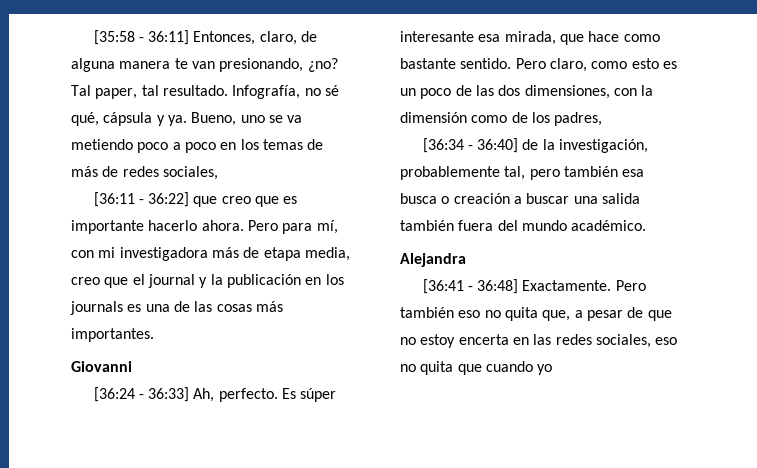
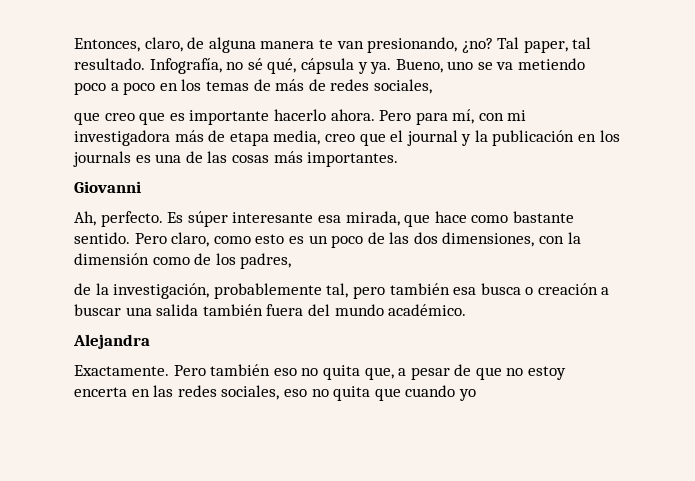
[93,30,190,45] [35:58 - 36:11] -> (74, 45) none
[93,192,190,207] [36:11 - 36:22] -> (432, 86) none
[93,387,190,402] [36:24 - 36:33] -> (141, 187) none
[422,138,519,153] [36:34 - 36:40] -> (292, 261) none
[422,279,519,294] [36:41 - 36:48] -> (150, 341) none

